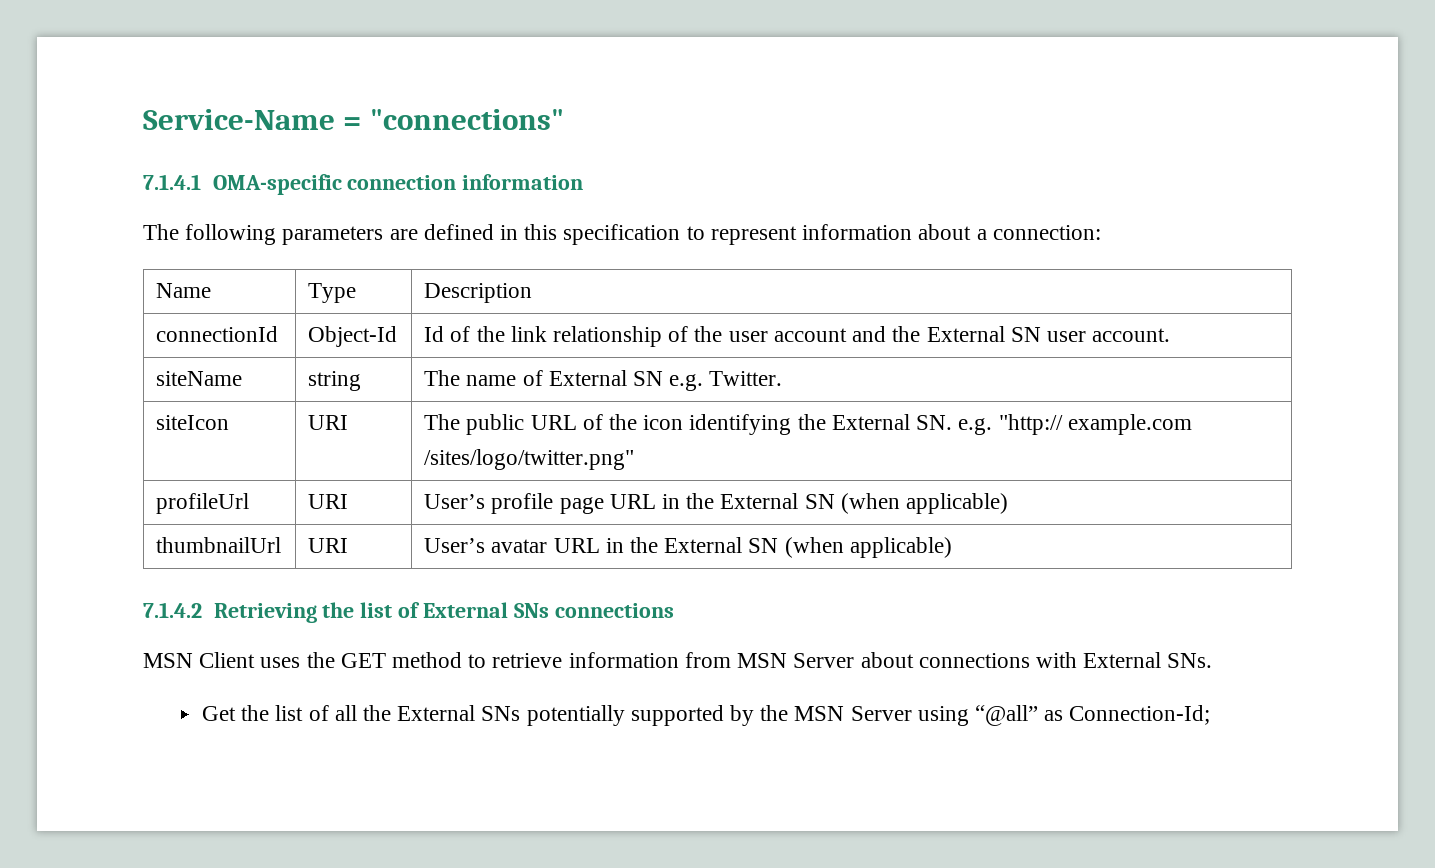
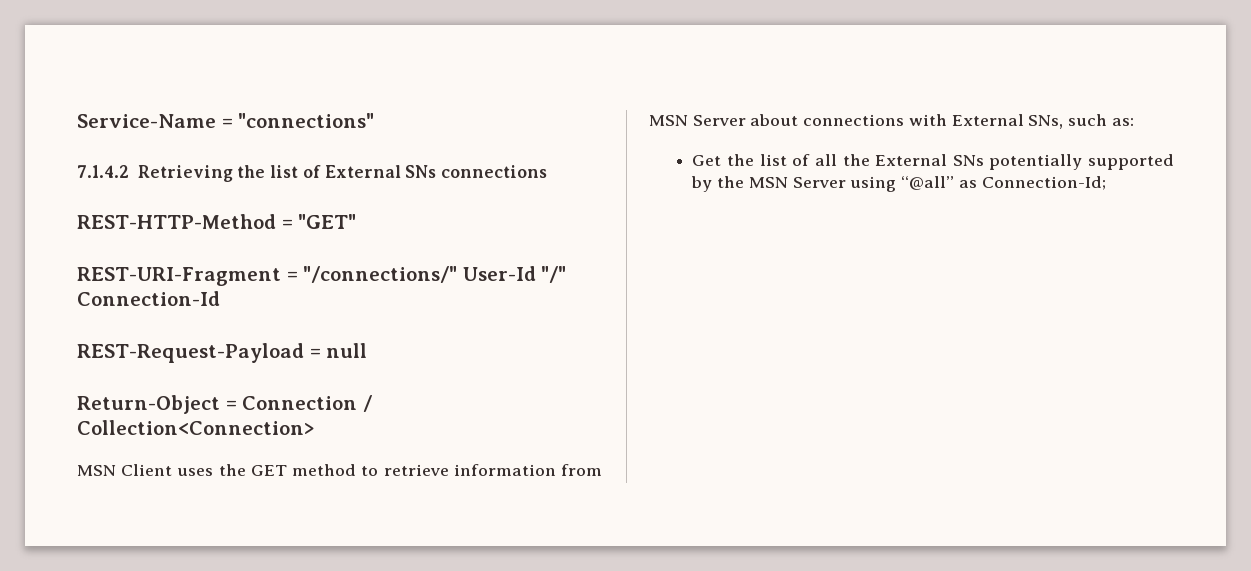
[143,174,584,195] [143,224,1101,245] [156,283,212,298] [308,283,357,303] [424,283,533,303] [156,326,279,342] [308,326,398,347] [424,326,1171,347] [156,371,243,386] [308,371,362,391] [424,370,783,391] [156,415,230,430] [308,415,349,430] [424,414,1192,435] [424,449,635,470] [156,493,250,514] [308,494,349,509] [424,493,1009,514] [156,537,282,553] [308,538,349,553] [424,537,952,558] // 7.1.4.1 OMA-specific connection information // The following parameters are defined in this specification to represent information about a connection: // Name | Type | Description // connectionId | Object-Id | Id of the link relationship of the user account and the External SN user account. // siteName | string | The name of External SN e.g. Twitter. // siteIcon | URI | The public URL of the icon identifying the External SN. e.g. "http:// example.com /sites/logo/twitter.png" // profileUrl | URI | User’s profile page URL in the External SN (when applicable) // thumbnailUrl | URI | User’s avatar URL in the External SN (when applicable) -> (375, 120) none
(675, 610) none -> [77,214,357,229] [77,266,567,286] [77,291,220,306] [77,343,368,363] [77,395,372,414] [77,420,315,435] // REST-HTTP-Method = "GET" // REST-URI-Fragment = "/connections/" User-Id "/" Connection-Id // REST-Request-Payload = null // Return-Object = Connection / Collection<Connection>
[1167,653,1213,668] SNs. -> [1028,114,1134,129] SNs, such as:

